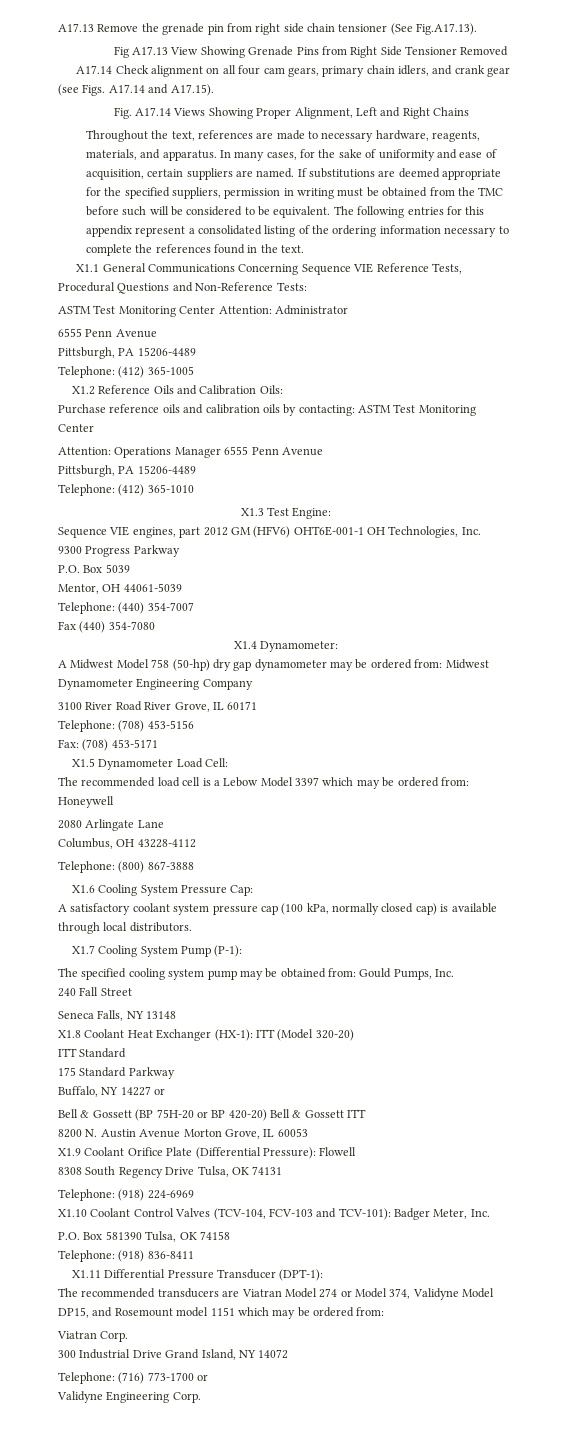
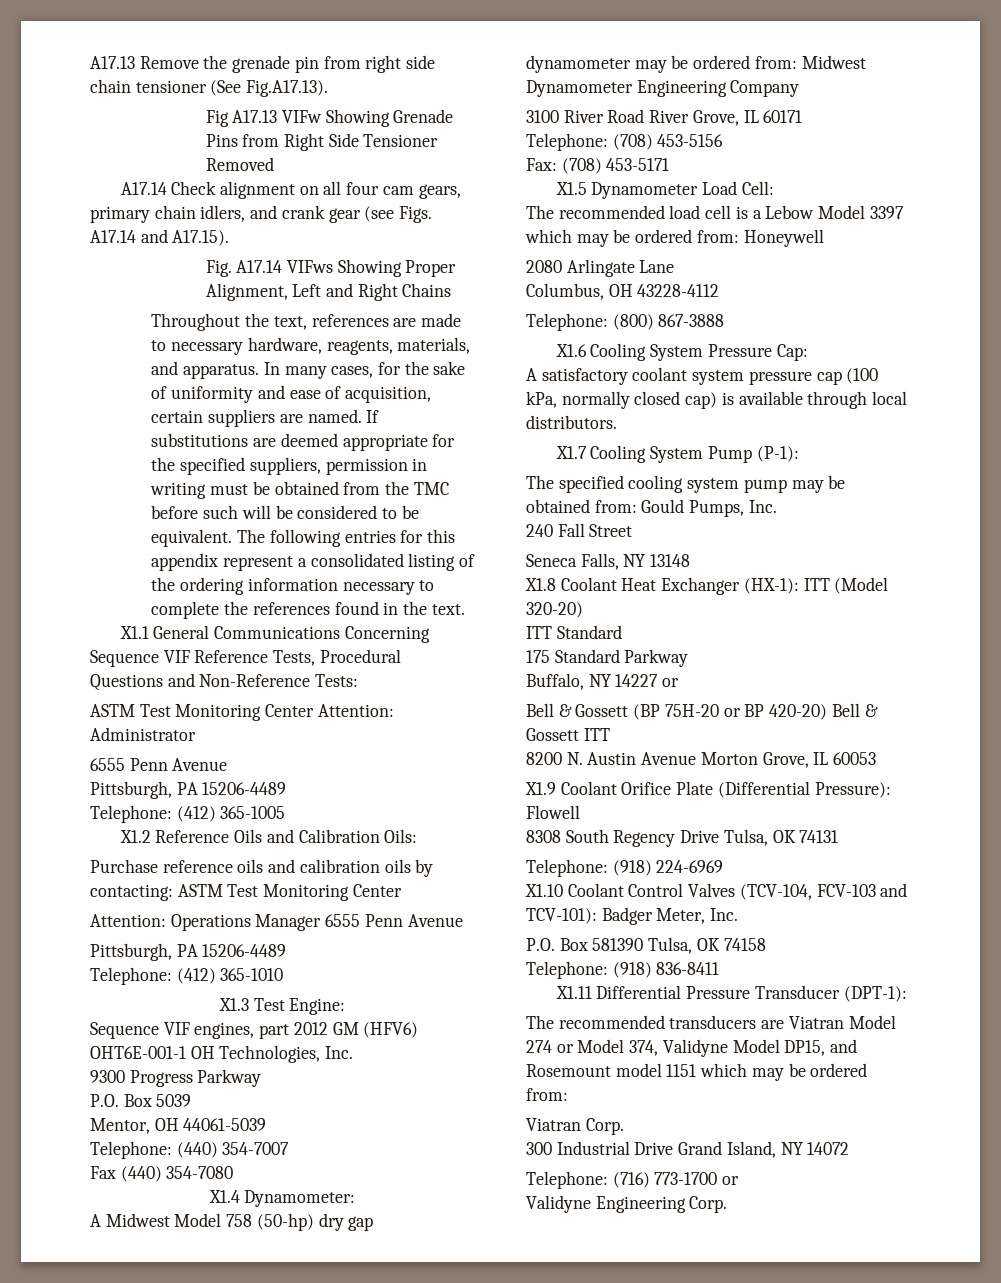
[170,47,199,55] View -> [281,110,322,123] VIFw
[173,108,206,116] Views -> [286,260,333,273] VIFws
[353,263,374,273] VIE -> [163,650,190,663] VIF
[109,526,130,536] VIE -> [163,1022,190,1035] VIF

